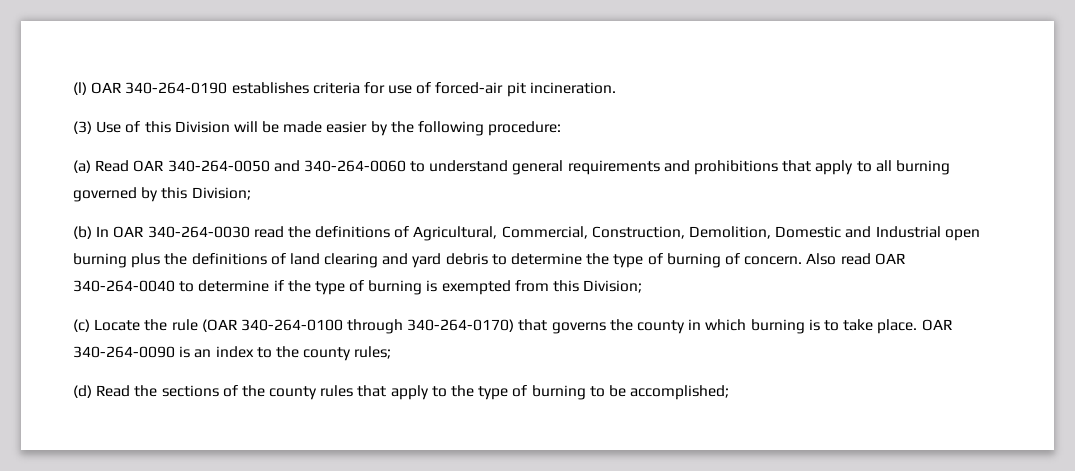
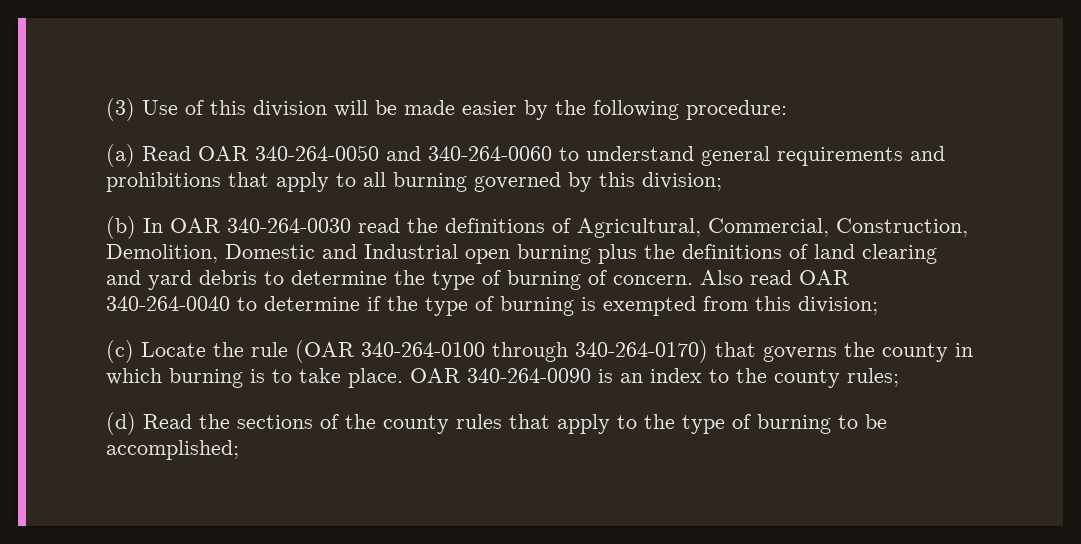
[73,82,616,97] (l) OAR 340-264-0190 establishes criteria for use of forced-air pit incineration. // -> (106, 109) none
[174,121,230,133] Division -> [253,100,327,117] division
[191,187,251,200] Division; -> [642,172,722,191] division;
[583,280,643,293] Division; -> [798,296,878,315] division;

